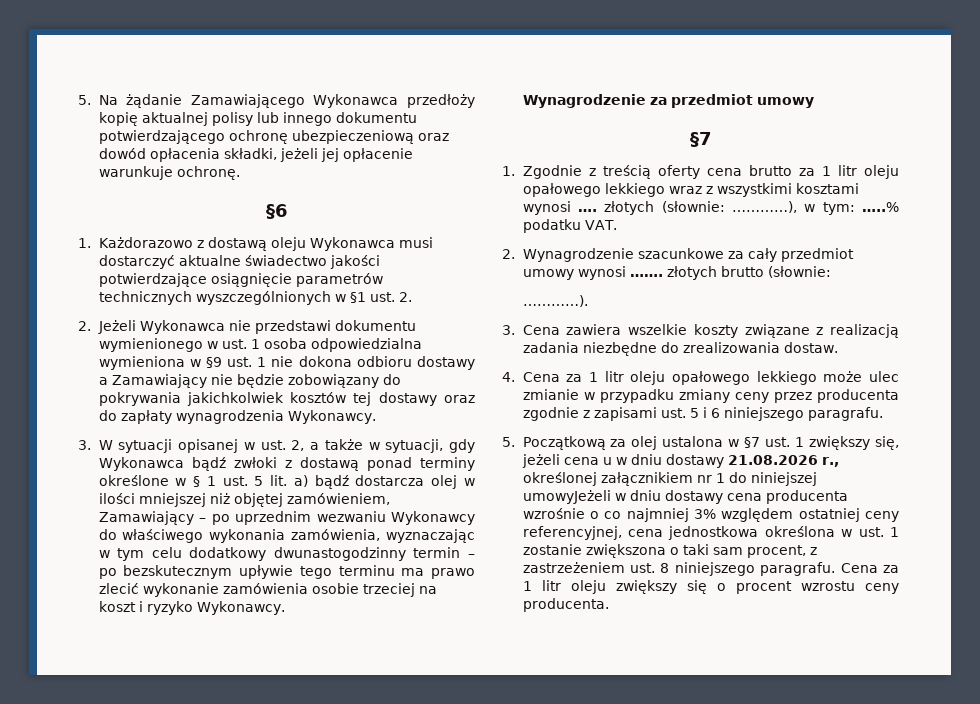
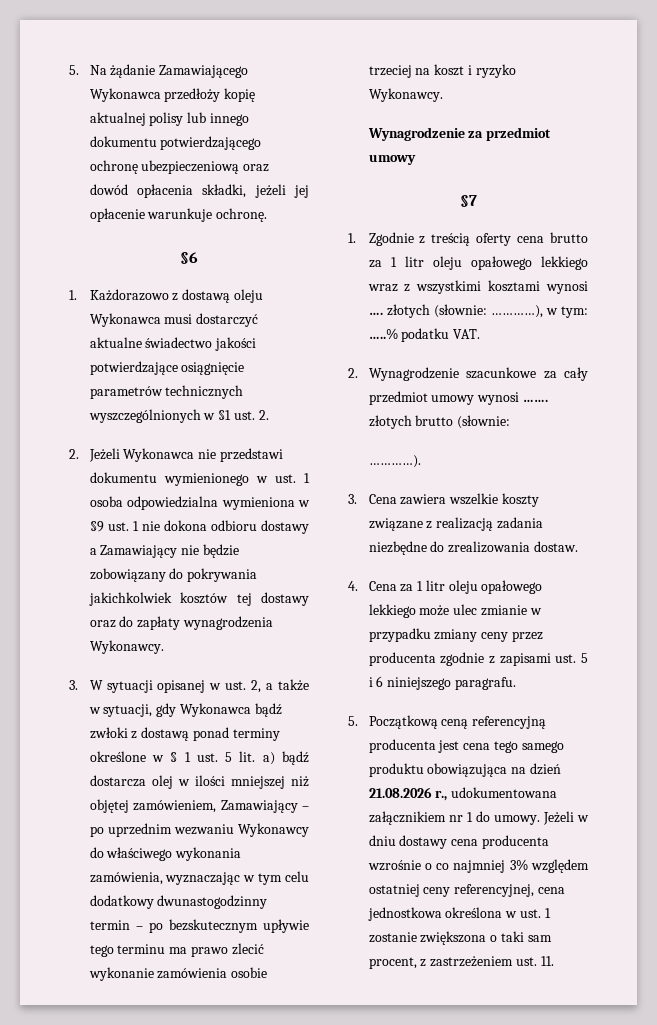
[610,436,899,450] [521,454,724,468] za olej ustalona w §7 ust. 1 zwiększy się, jeżeli cena u w dniu dostawy -> [441,716,547,729] [368,739,564,753] [368,763,561,777] ceną referencyjną producenta jest cena tego samego produktu obowiązująca na dzień
[522,472,597,486] określonej -> [451,787,558,798] udokumentowana
[750,472,817,486] [522,490,611,504] niniejszej umowyJeżeli -> [493,811,574,825] umowy. Jeżeli
[660,562,899,576] [522,580,899,594] [522,598,609,612] 8 niniejszego paragrafu. Cena za 1 litr oleju zwiększy się o procent wzrostu ceny producenta. -> [540,956,554,966] 11.

